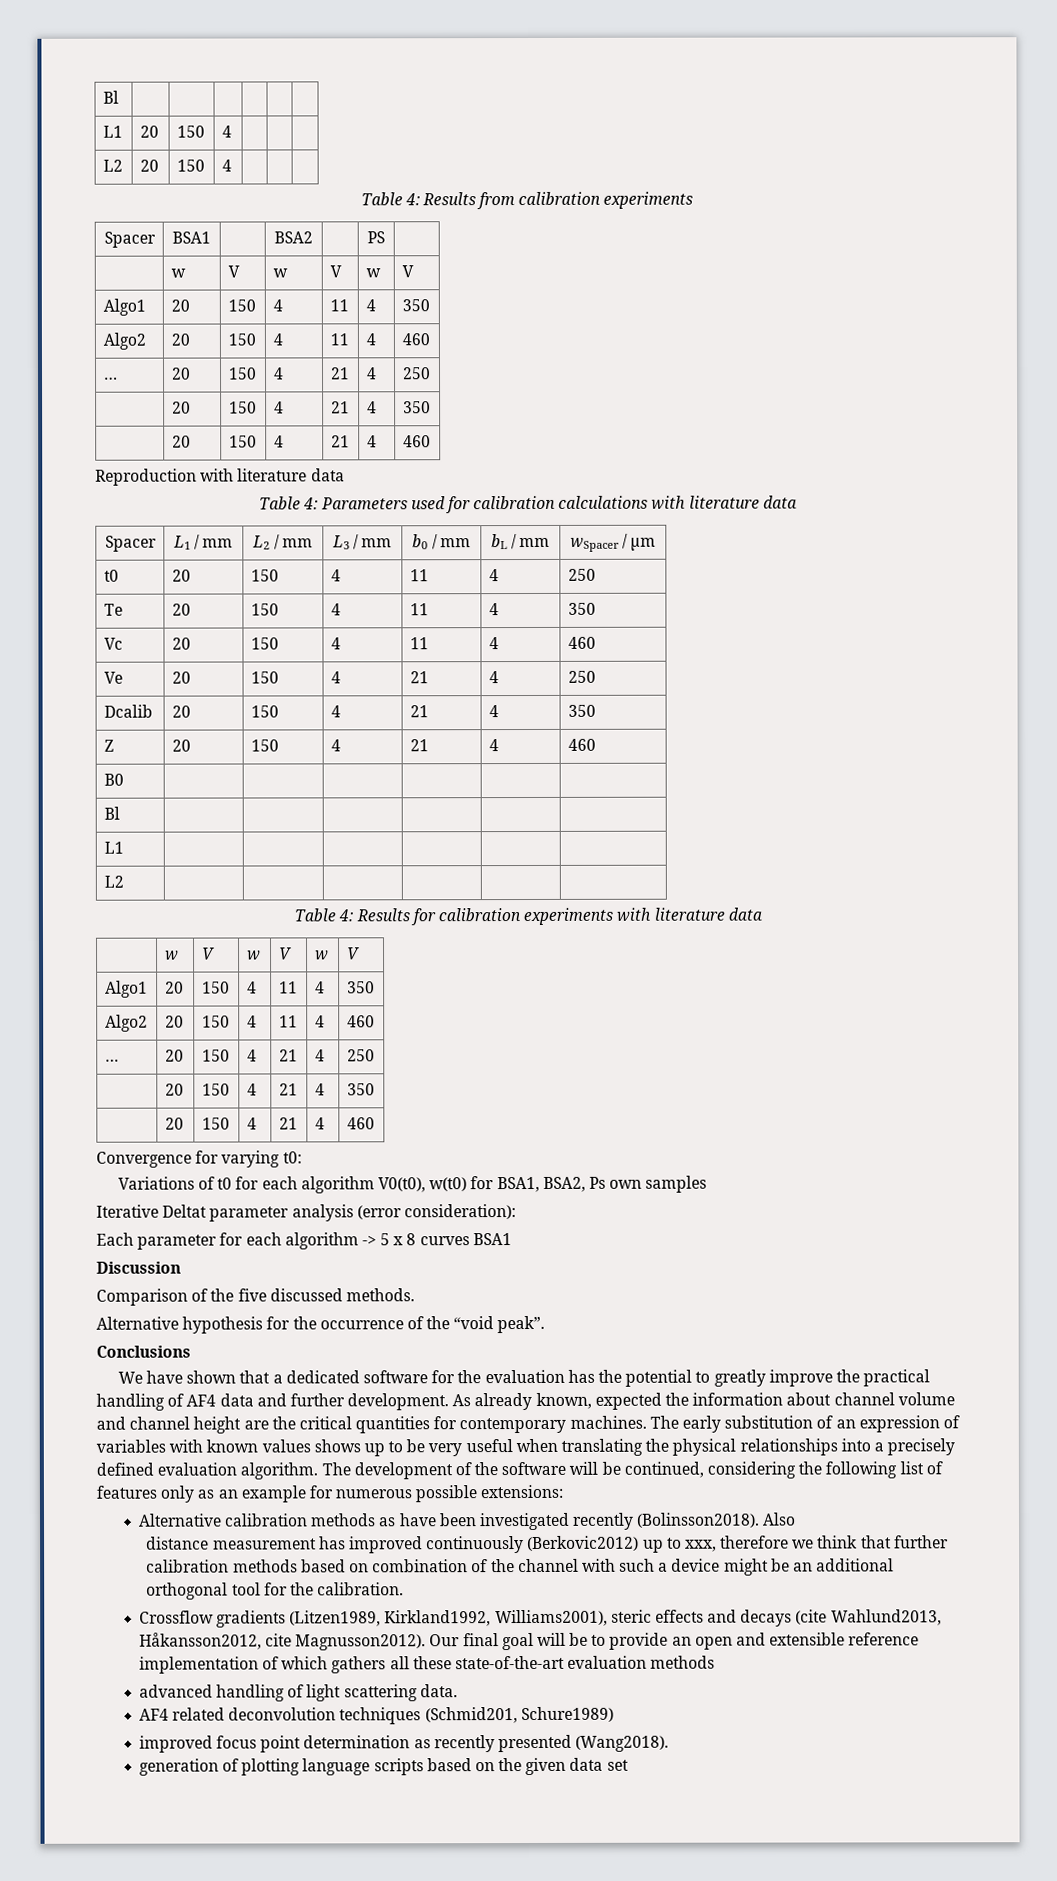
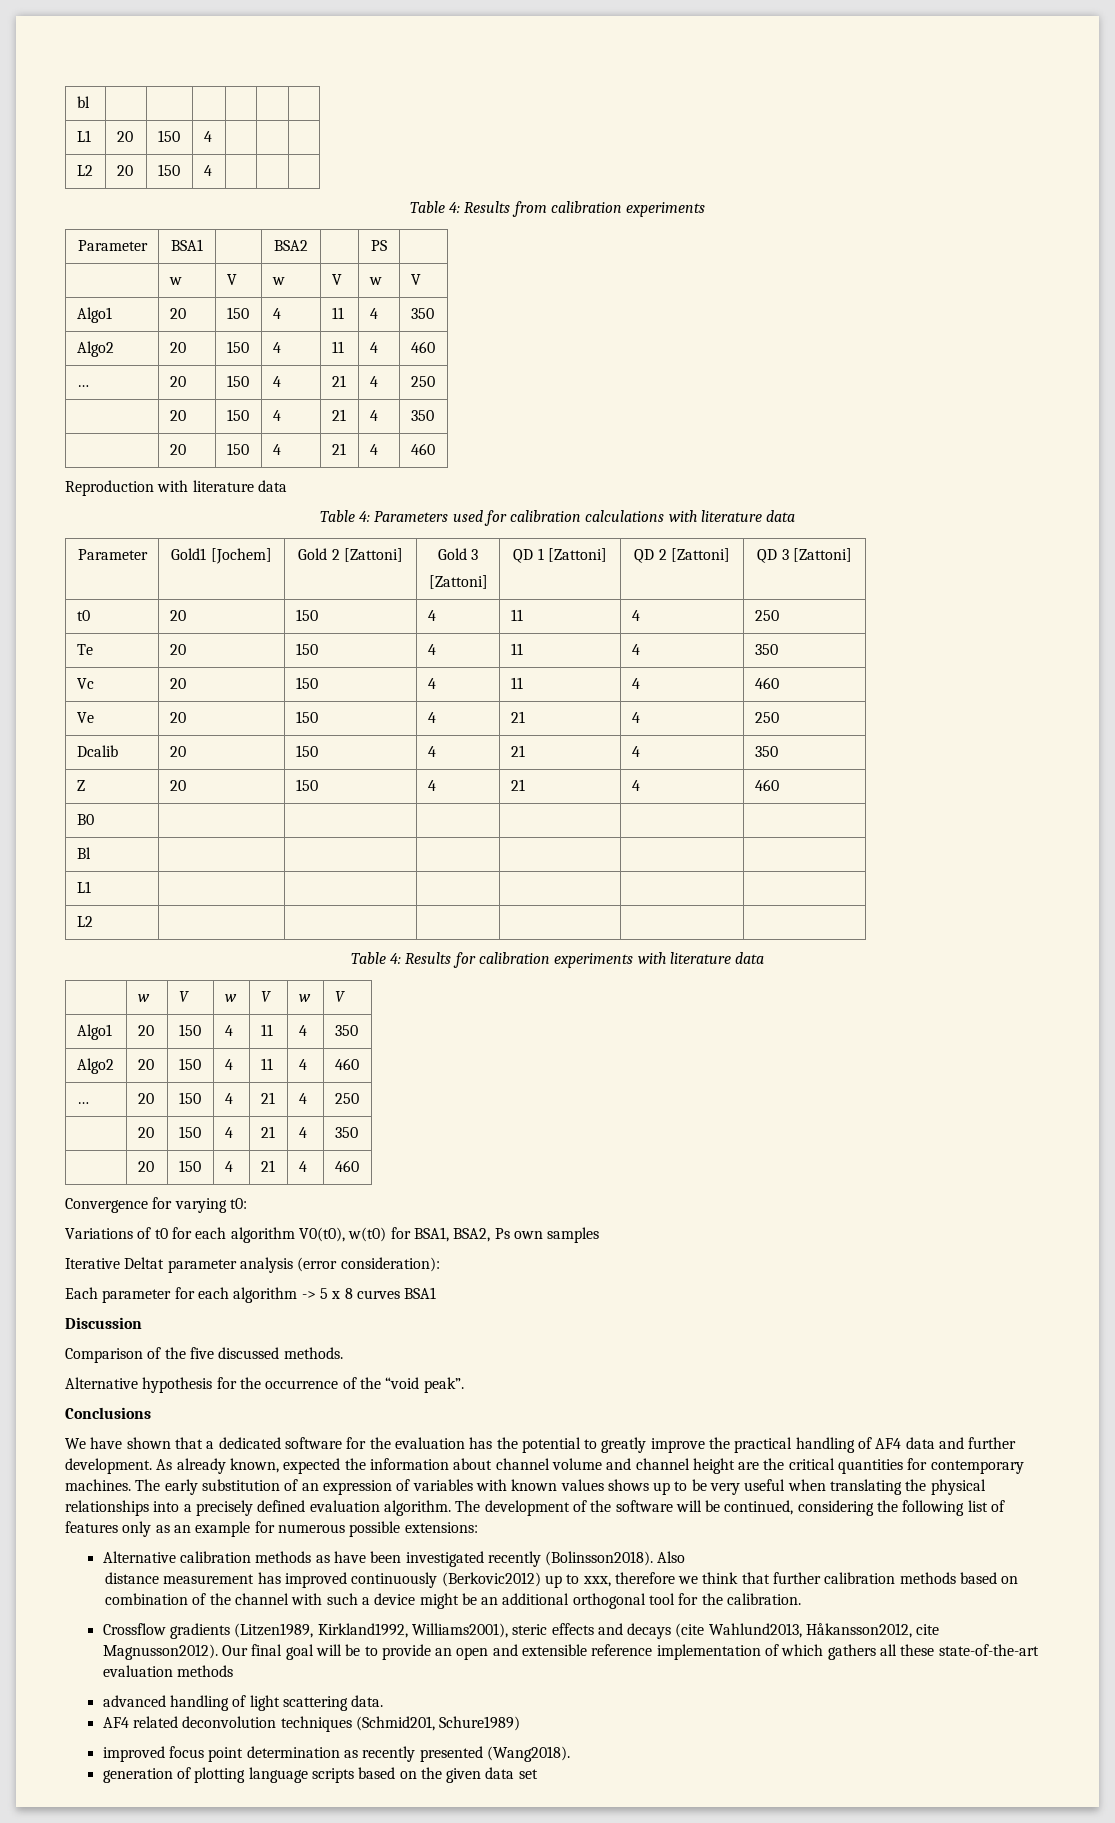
[102,90,119,104] Bl -> [76,96,90,108] bl
[103,231,156,248] Spacer -> [77,240,148,251] Parameter
[104,535,157,552] [172,534,234,550] [252,534,313,550] [331,534,393,550] [412,534,471,550] [490,534,551,550] [569,533,657,552] Spacer | L1 / mm | L2 / mm | L3 / mm | b0 / mm | bL / mm | wSpacer / µm -> [77,549,148,560] [171,548,272,564] [298,548,403,562] [437,548,479,560] [428,575,488,589] [513,548,607,563] [634,548,730,563] [757,548,852,563] Parameter | Gold1 [Jochem] | Gold 2 [Zattoni] | Gold 3 // [Zattoni] | QD 1 [Zattoni] | QD 2 [Zattoni] | QD 3 [Zattoni]

